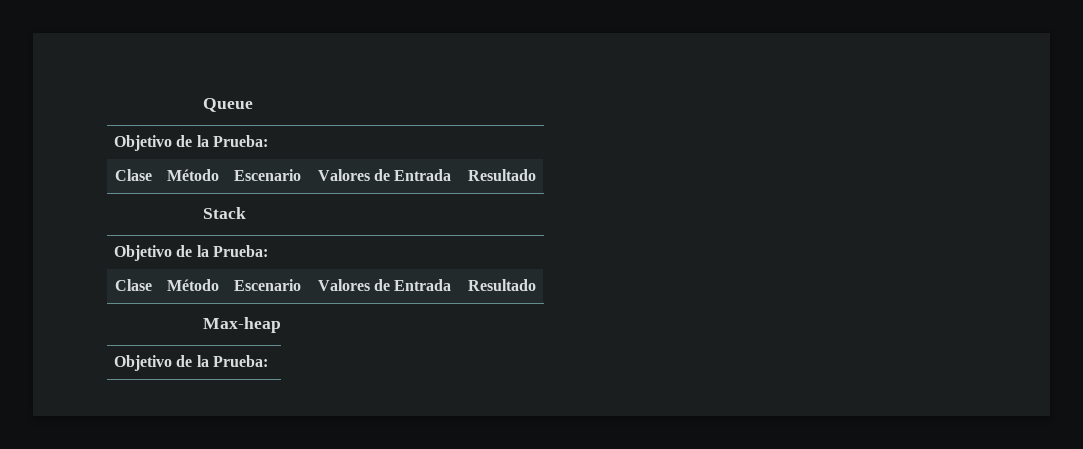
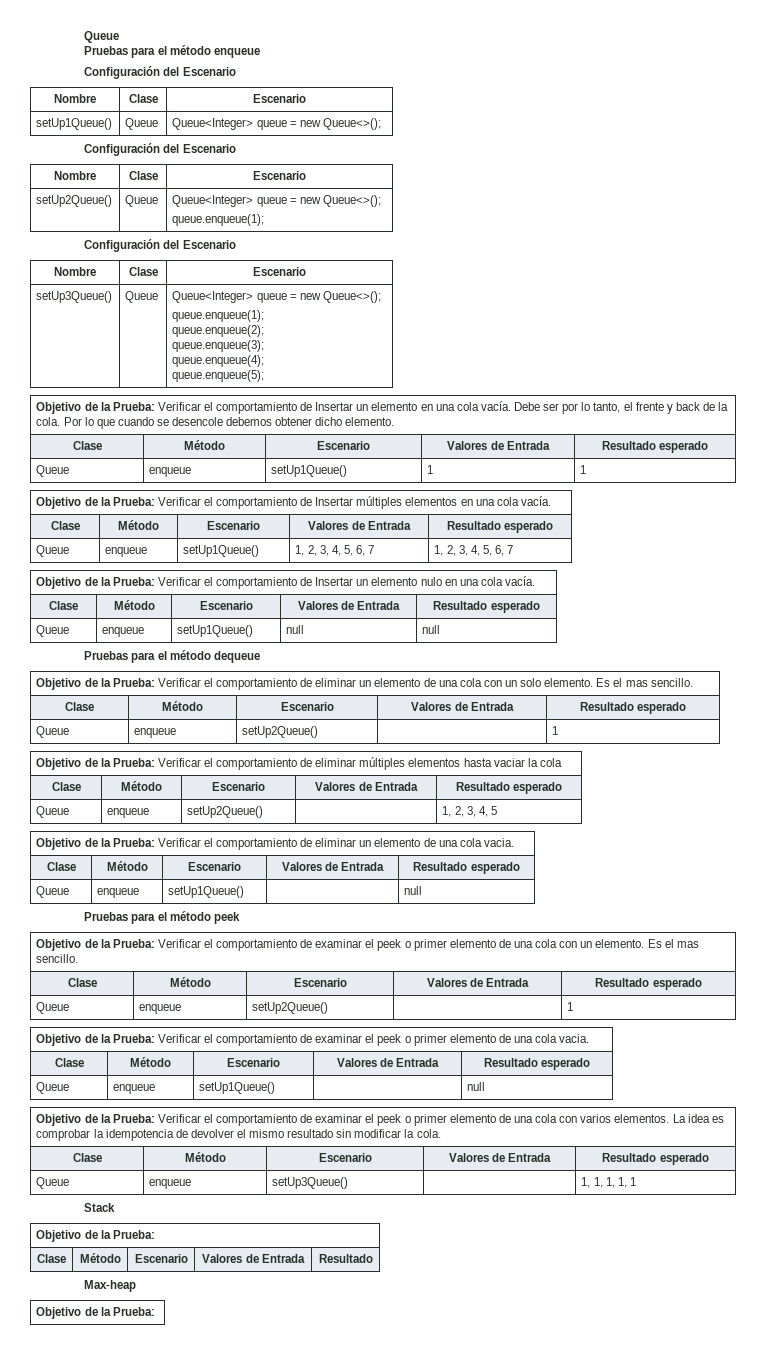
[203,98,254,112] [114,135,269,151] [115,169,152,181] [167,169,219,181] [234,169,301,181] [317,169,452,181] [468,169,536,181] Queue // Objetivo de la Prueba: // Clase | Método | Escenario | Valores de Entrada | Resultado -> [84,31,120,43] [84,45,260,58] [84,66,236,79] [54,94,96,103] [128,94,158,103] [253,94,306,103] [36,118,113,130] [125,118,159,130] [172,118,381,130] [84,143,236,156] [54,171,96,180] [128,171,158,180] [253,171,306,180] [36,195,113,207] [125,195,159,207] [172,195,381,207] [172,214,265,226] [84,239,236,252] [54,267,96,276] [128,267,158,276] [253,267,306,276] [36,291,113,303] [125,291,159,303] [172,291,381,303] [172,310,265,322] [172,325,265,337] [172,340,265,352] [172,355,265,367] [172,370,265,382] [36,401,729,414] [36,417,395,429] [72,441,102,450] [184,440,225,450] [316,441,370,450] [447,441,550,450] [601,441,709,453] [36,465,70,477] [149,467,192,477] [271,465,348,477] [427,465,434,474] [580,465,587,474] [36,496,551,509] [50,521,80,530] [118,520,159,530] [207,521,260,530] [308,521,411,530] [446,521,554,533] [36,545,70,557] [105,547,148,557] [183,545,260,557] [295,545,375,556] [434,545,514,556] [36,576,536,589] [49,601,78,610] [113,600,155,610] [199,601,253,610] [297,601,401,610] [433,601,540,613] [36,625,70,637] [102,627,145,637] [177,625,254,637] [286,625,305,634] [422,625,441,634] [84,650,260,663] [36,678,693,690] [65,702,94,711] [162,701,203,711] [280,702,334,711] [411,702,514,711] [579,702,687,714] [36,726,70,738] [134,728,177,738] [242,726,319,738] [552,726,559,735] [36,757,562,770] [51,782,81,791] [121,781,162,791] [212,782,265,791] [315,782,418,791] [455,782,563,794] [36,806,70,818] [107,808,150,818] [187,806,264,818] [442,806,497,817] [36,838,514,850] [46,862,76,871] [106,861,148,871] [188,862,241,871] [281,862,385,871] [413,862,520,874] [36,886,70,898] [97,888,140,898] [168,886,245,898] [404,886,423,895] [84,911,240,924] [36,939,699,951] [36,954,79,963] [67,978,97,987] [169,977,211,987] [293,978,347,987] [426,978,530,987] [595,978,702,990] [36,1002,70,1014] [139,1004,182,1014] [252,1002,329,1014] [567,1002,574,1011] [36,1034,590,1046] [54,1058,84,1067] [130,1057,171,1067] [227,1058,280,1067] [336,1058,440,1067] [483,1058,591,1070] [36,1082,70,1094] [113,1084,156,1094] [199,1082,276,1094] [467,1082,486,1091] [36,1114,724,1126] [36,1129,441,1141] [72,1153,102,1162] [184,1152,226,1162] [318,1153,372,1162] [448,1153,552,1162] [602,1153,709,1165] [36,1177,70,1189] [149,1179,192,1189] [272,1177,349,1189] [581,1177,636,1188] Queue // Pruebas para el método enqueue // Configuración del Escenario // Nombre | Clase | Escenario // setUp1Queue() | Queue | Queue<Integer> queue = new Queue<>(); // Configuración del Escenario // Nombre | Clase | Escenario // setUp2Queue() | Queue | Queue<Integer> queue = new Queue<>(); // queue.enqueue(1); // Configuración del Escenario // Nombre | Clase | Escenario // setUp3Queue() | Queue | Queue<Integer> queue = new Queue<>(); // queue.enqueue(1); // queue.enqueue(2); // queue.enqueue(3); // queue.enqueue(4); // queue.enqueue(5); // Objetivo de la Prueba: Verificar el comportamiento de Insertar un elemento en una cola vacía. Debe ser por lo tanto, el frente y back de la cola. Por lo que cuando se desencole debemos obtener dicho elemento. // Clase | Método | Escenario | Valores de Entrada | Resultado esperado // Queue | enqueue | setUp1Queue() | 1 | 1 // Objetivo de la Prueba: Verificar el comportamiento de Insertar múltiples elementos en una cola vacía. // Clase | Método | Escenario | Valores de Entrada | Resultado esperado // Queue | enqueue | setUp1Queue() | 1, 2, 3, 4, 5, 6, 7 | 1, 2, 3, 4, 5, 6, 7 // Objetivo de la Prueba: Verificar el comportamiento de Insertar un elemento nulo en una cola vacía. // Clase | Método | Escenario | Valores de Entrada | Resultado esperado // Queue | enqueue | setUp1Queue() | null | null // Pruebas para el método dequeue // Objetivo de la Prueba: Verificar el comportamiento de eliminar un elemento de una cola con un solo elemento. Es el mas sencillo. // Clase | Método | Escenario | Valores de Entrada | Resultado esperado // Queue | enqueue | setUp2Queue() | | 1 // Objetivo de la Prueba: Verificar el comportamiento de eliminar múltiples elementos hasta vaciar la cola // Clase | Método | Escenario | Valores de Entrada | Resultado esperado // Queue | enqueue | setUp2Queue() | | 1, 2, 3, 4, 5 // Objetivo de la Prueba: Verificar el comportamiento de eliminar un elemento de una cola vacia. // Clase | Método | Escenario | Valores de Entrada | Resultado esperado // Queue | enqueue | setUp1Queue() | | null // Pruebas para el método peek // Objetivo de la Prueba: Verificar el comportamiento de examinar el peek o primer elemento de una cola con un elemento. Es el mas sencillo. // Clase | Método | Escenario | Valores de Entrada | Resultado esperado // Queue | enqueue | setUp2Queue() | | 1 // Objetivo de la Prueba: Verificar el comportamiento de examinar el peek o primer elemento de una cola vacia. // Clase | Método | Escenario | Valores de Entrada | Resultado esperado // Queue | enqueue | setUp1Queue() | | null // Objetivo de la Prueba: Verificar el comportamiento de examinar el peek o primer elemento de una cola con varios elementos. La idea es comprobar la idempotencia de devolver el mismo resultado sin modificar la cola. // Clase | Método | Escenario | Valores de Entrada | Resultado esperado // Queue | enqueue | setUp3Queue() | | 1, 1, 1, 1, 1

